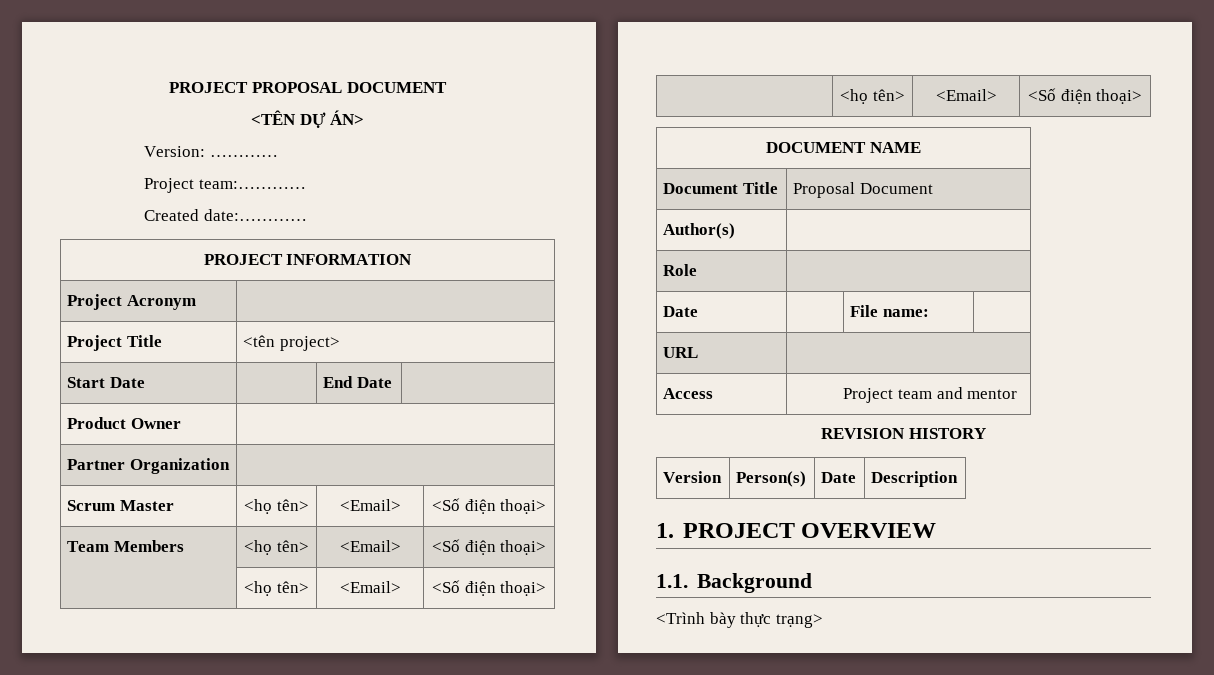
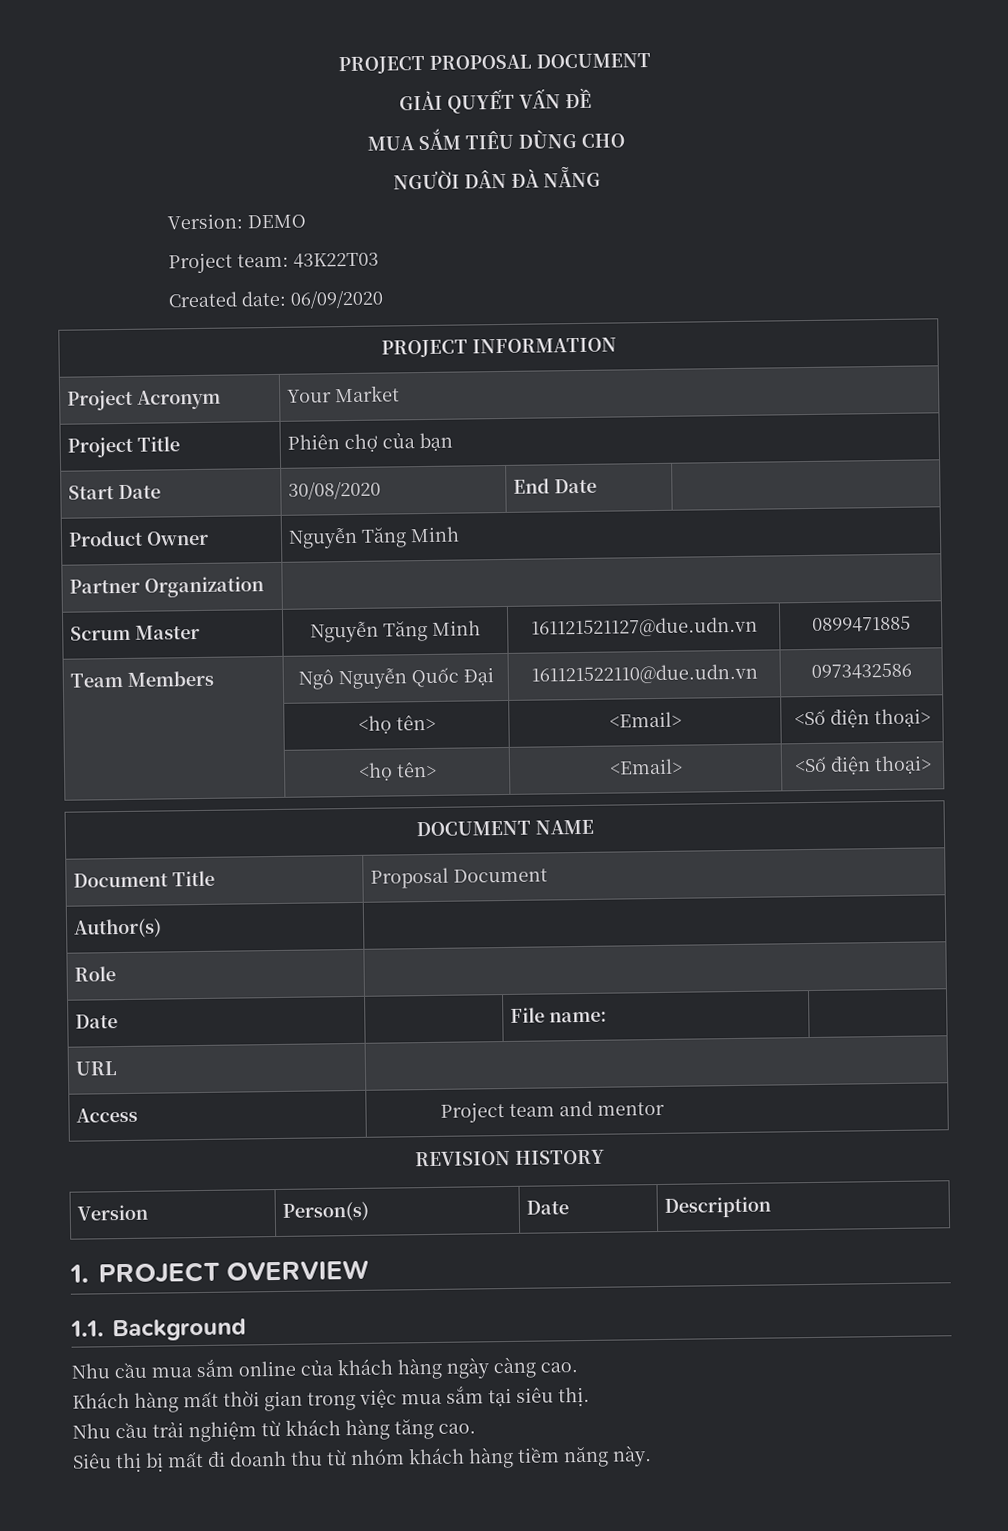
[250,110,365,128] <TÊN DỰ ÁN> -> [399,87,592,114] [366,128,625,151] [392,165,601,190] GIẢI QUYẾT VẤN ĐỀ // MUA SẮM TIÊU DÙNG CHO // NGƯỜI DÂN ĐÀ NẴNG
[209,155,278,157] [143,178,306,193] ………… // Project team:………… -> [247,214,307,229] [168,252,380,274] DEMO // Project team: 43K22T03
[203,209,307,221] date:………… -> [241,289,384,309] date: 06/09/2020
(196, 302) none -> [286,385,400,403] Your Market
[243,335,340,351] <tên project> -> [286,432,453,454] Phiên chợ của bạn
(145, 382) none -> [287,480,381,500] 30/08/2020
(181, 423) none -> [287,526,460,549] Nguyễn Tăng Minh
[244,499,309,514] [339,499,401,511] [431,498,547,514] [67,540,184,552] [244,540,309,555] [339,540,401,552] [431,539,547,555] <họ tên> | <Email> | <Số điện thoại> // Team Members | <họ tên> | <Email> | <Số điện thoại> -> [310,620,481,643] [530,616,758,638] [811,615,911,632] [69,670,214,688] [297,667,494,690] [530,663,758,685] [810,662,912,679] Nguyễn Tăng Minh | 161121521127@due.udn.vn | 0899471885 // Team Members | Ngô Nguyễn Quốc Đại | 161121522110@due.udn.vn | 0973432586
[656,612,823,628] <Trình bày thực trạng> -> [71,1356,578,1380] [72,1385,590,1413] [72,1418,476,1443] [72,1445,652,1473] Nhu cầu mua sắm online của khách hàng ngày càng cao. // Khách hàng mất thời gian trong việc mua sắm tại siêu thị. // Nhu cầu trải nghiệm từ khách hàng tăng cao. // Siêu thị bị mất đi doanh thu từ nhóm khách hàng tiềm năng này.

